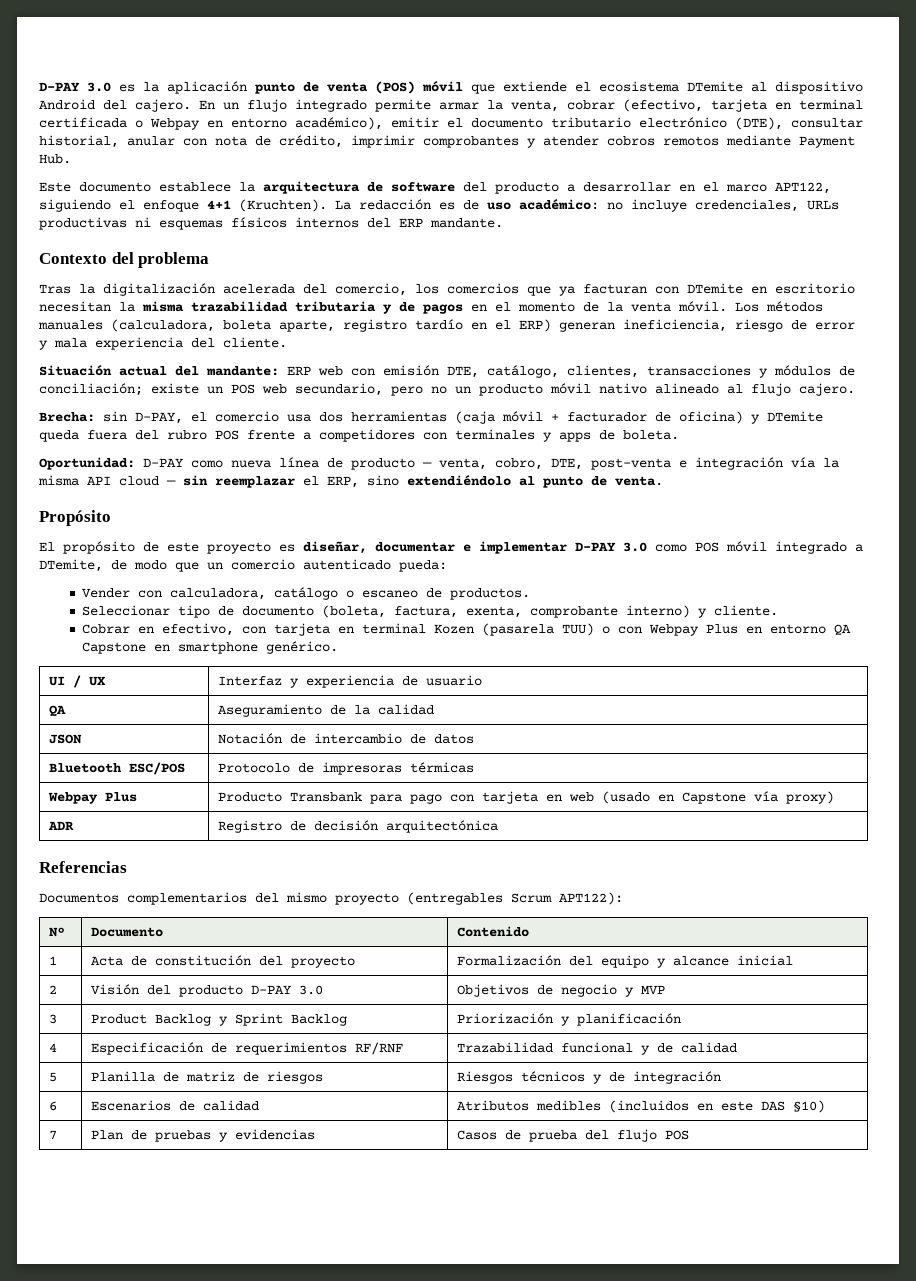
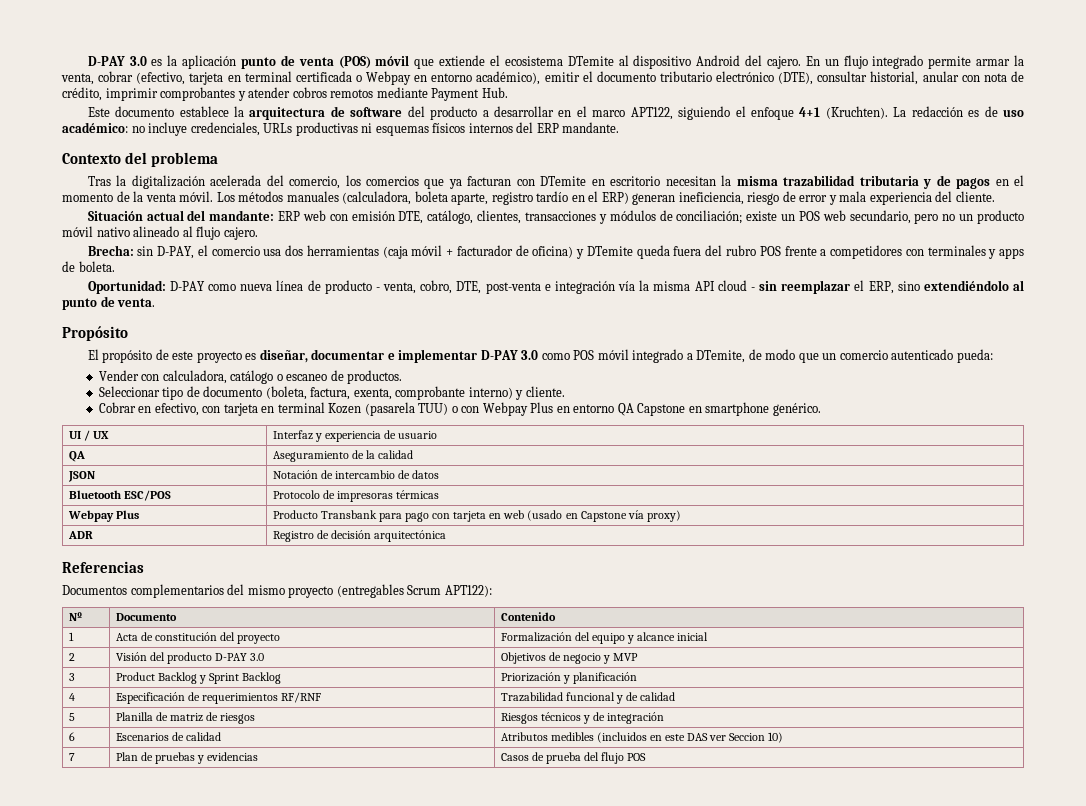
[422,462,432,467] — -> [375,287,380,291] -
[166,480,176,485] — -> [750,287,755,291] -
[793,1100,826,1113] §10) -> [709,732,784,743] ver Seccion 10)

